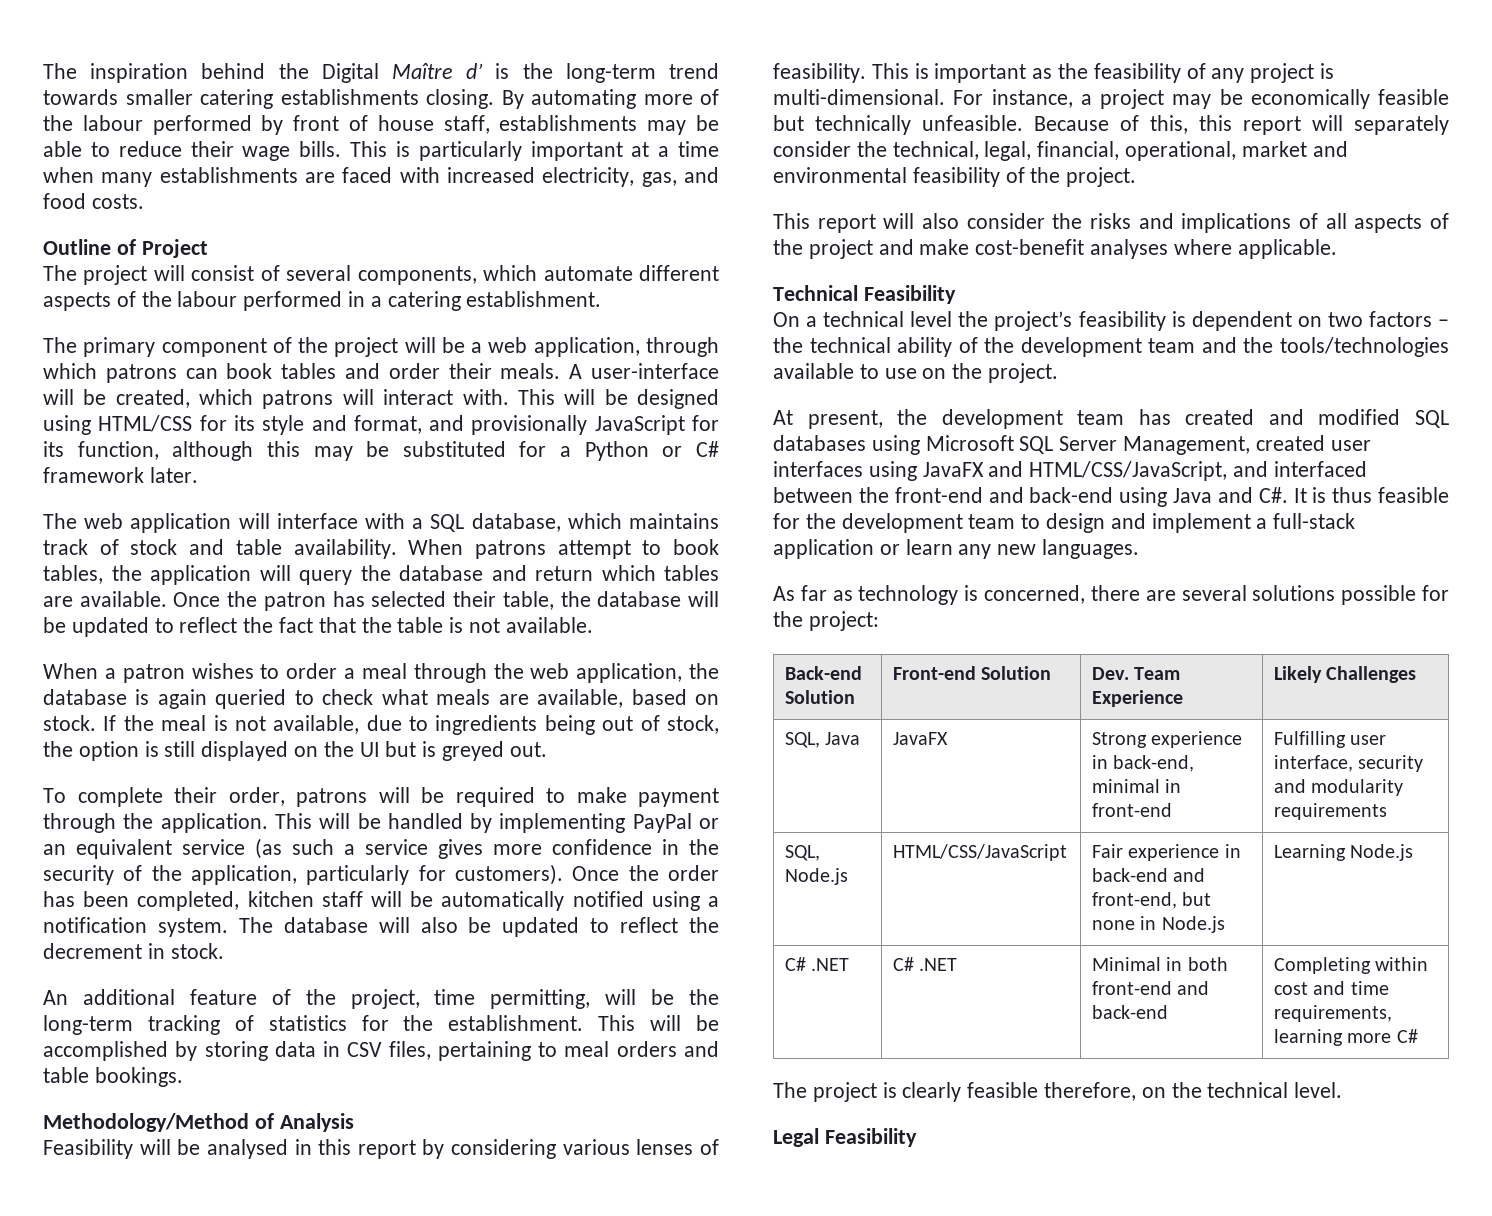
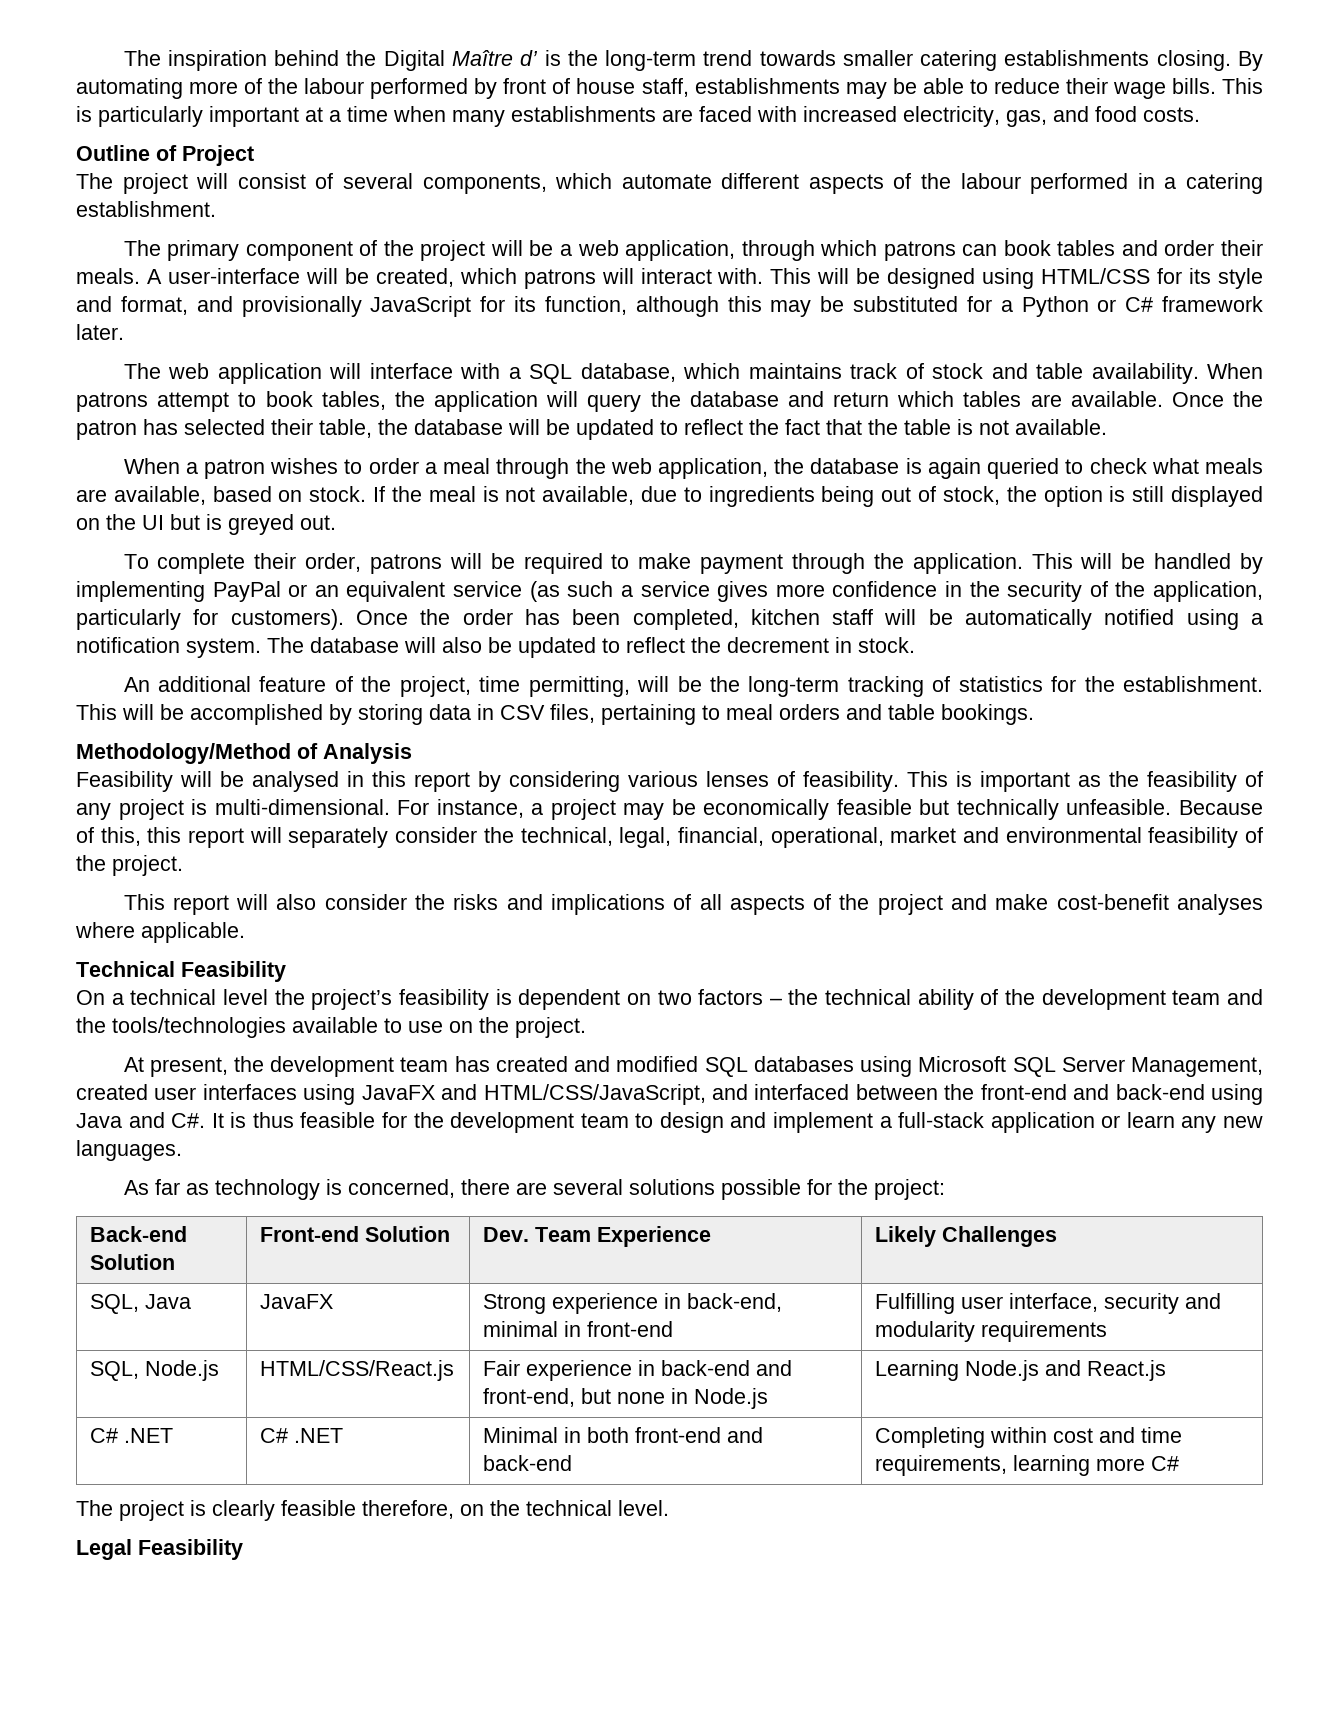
[893,844,1068,861] HTML/CSS/JavaScript -> [260,1360,455,1381] HTML/CSS/React.js
(1414, 852) none -> [1045,1360,1167,1381] and React.js

